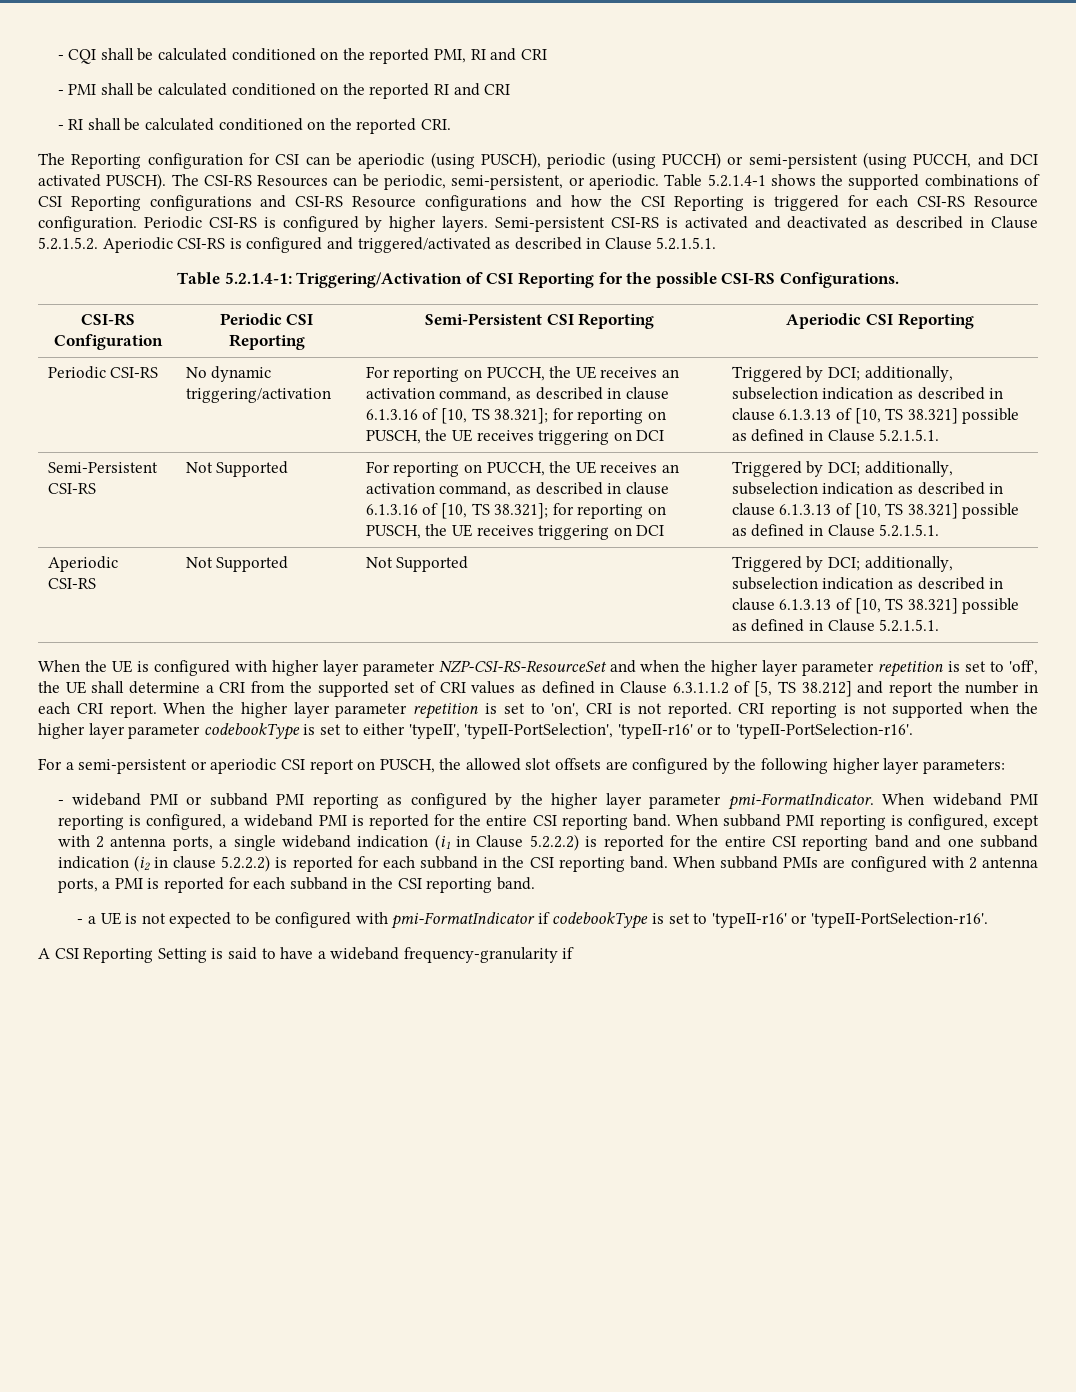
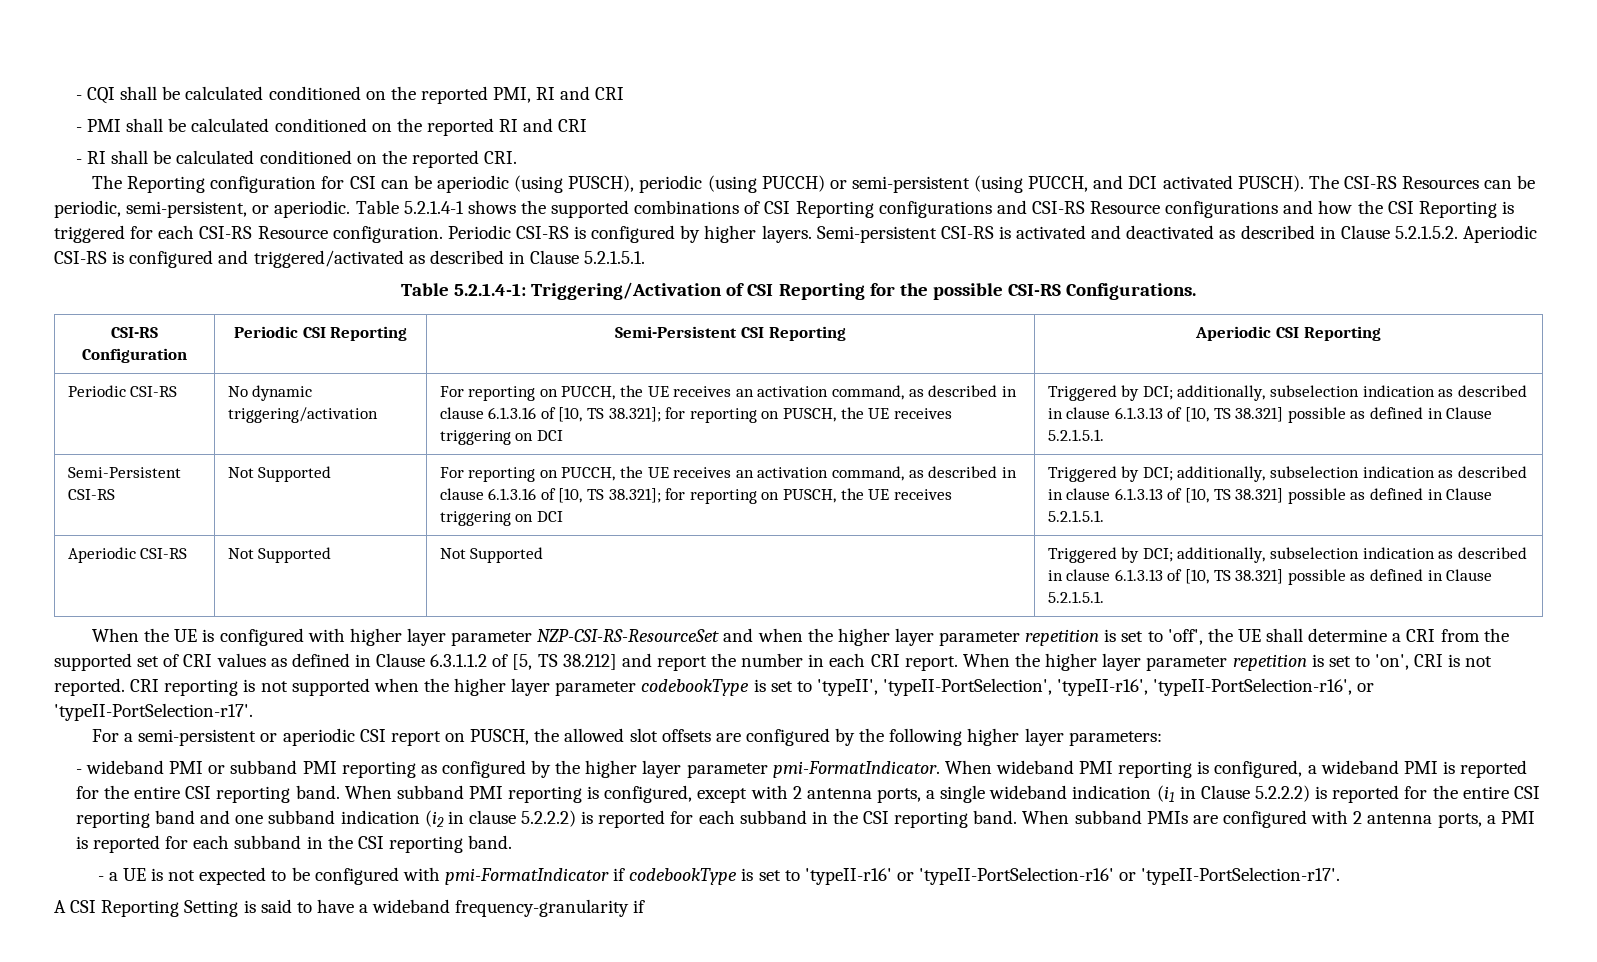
[363,723,406,735] either -> (812, 686) none
[617,723,913,739] 'typeII-r16' or to 'typeII-PortSelection-r16'. -> [1057,678,1375,696] [54,703,253,721] 'typeII-r16', 'typeII-PortSelection-r16', or 'typeII-PortSelection-r17'.
[811,912,989,928] 'typeII-PortSelection-r16'. -> [919,867,1341,885] 'typeII-PortSelection-r16' or 'typeII-PortSelection-r17'.

